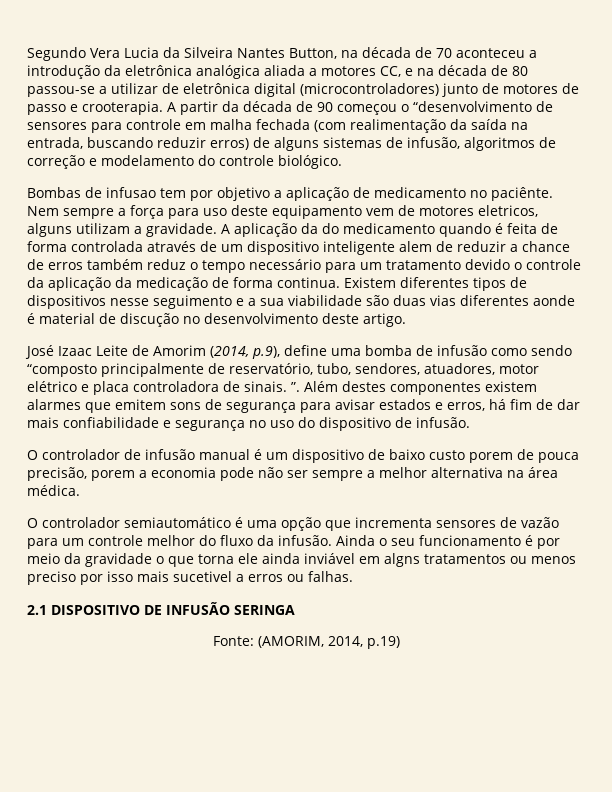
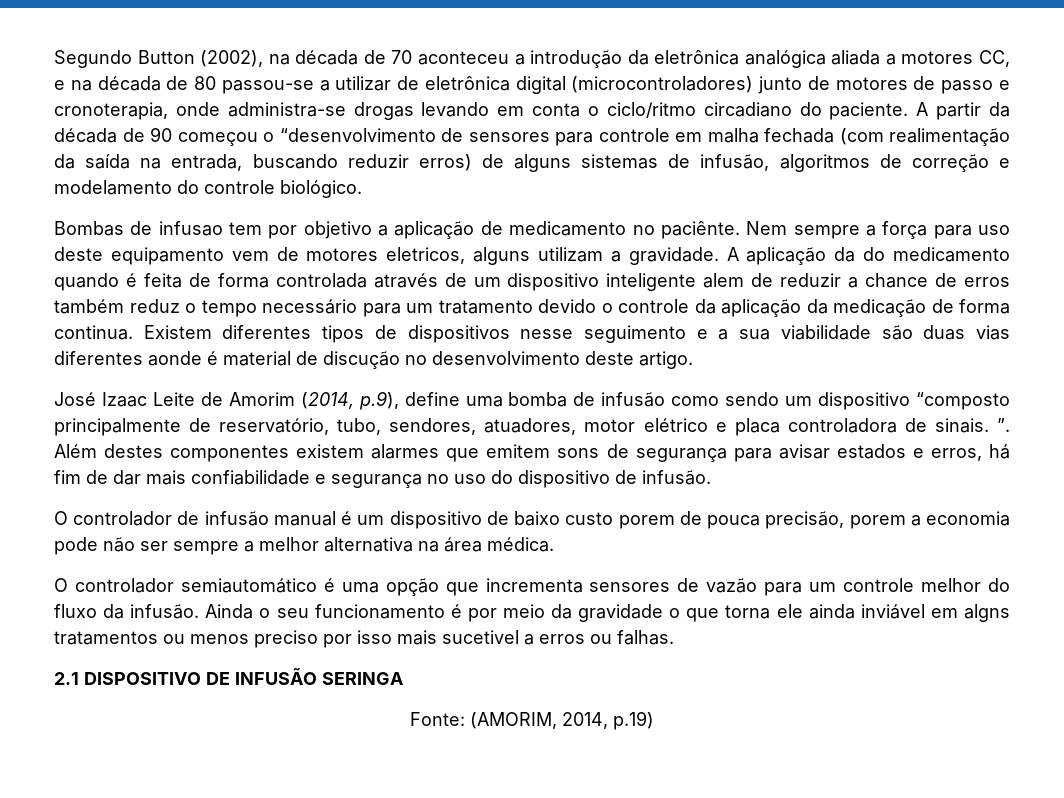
[90,47,337,59] Vera Lucia da Silveira Nantes Button, -> [137,50,264,67] Button (2002),
[82,101,163,115] crooterapia. -> [54,102,909,120] cronoterapia, onde administra-se drogas levando em conta o ciclo/ritmo circadiano do paciente.
(572, 350) none -> [785,392,911,410] um dispositivo

